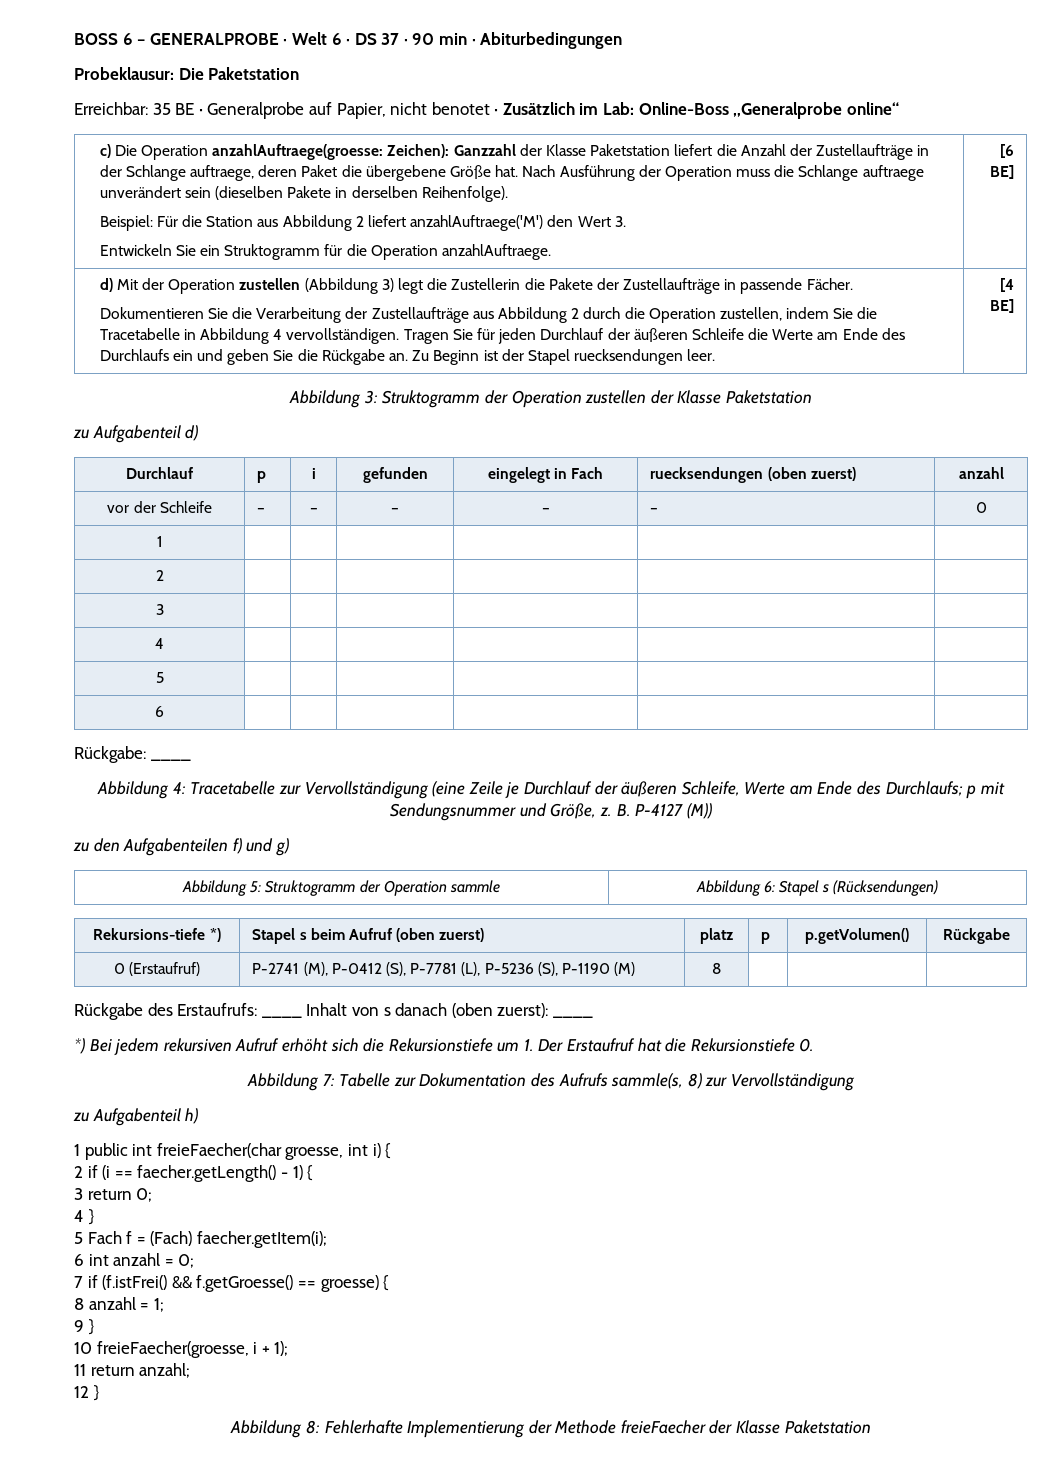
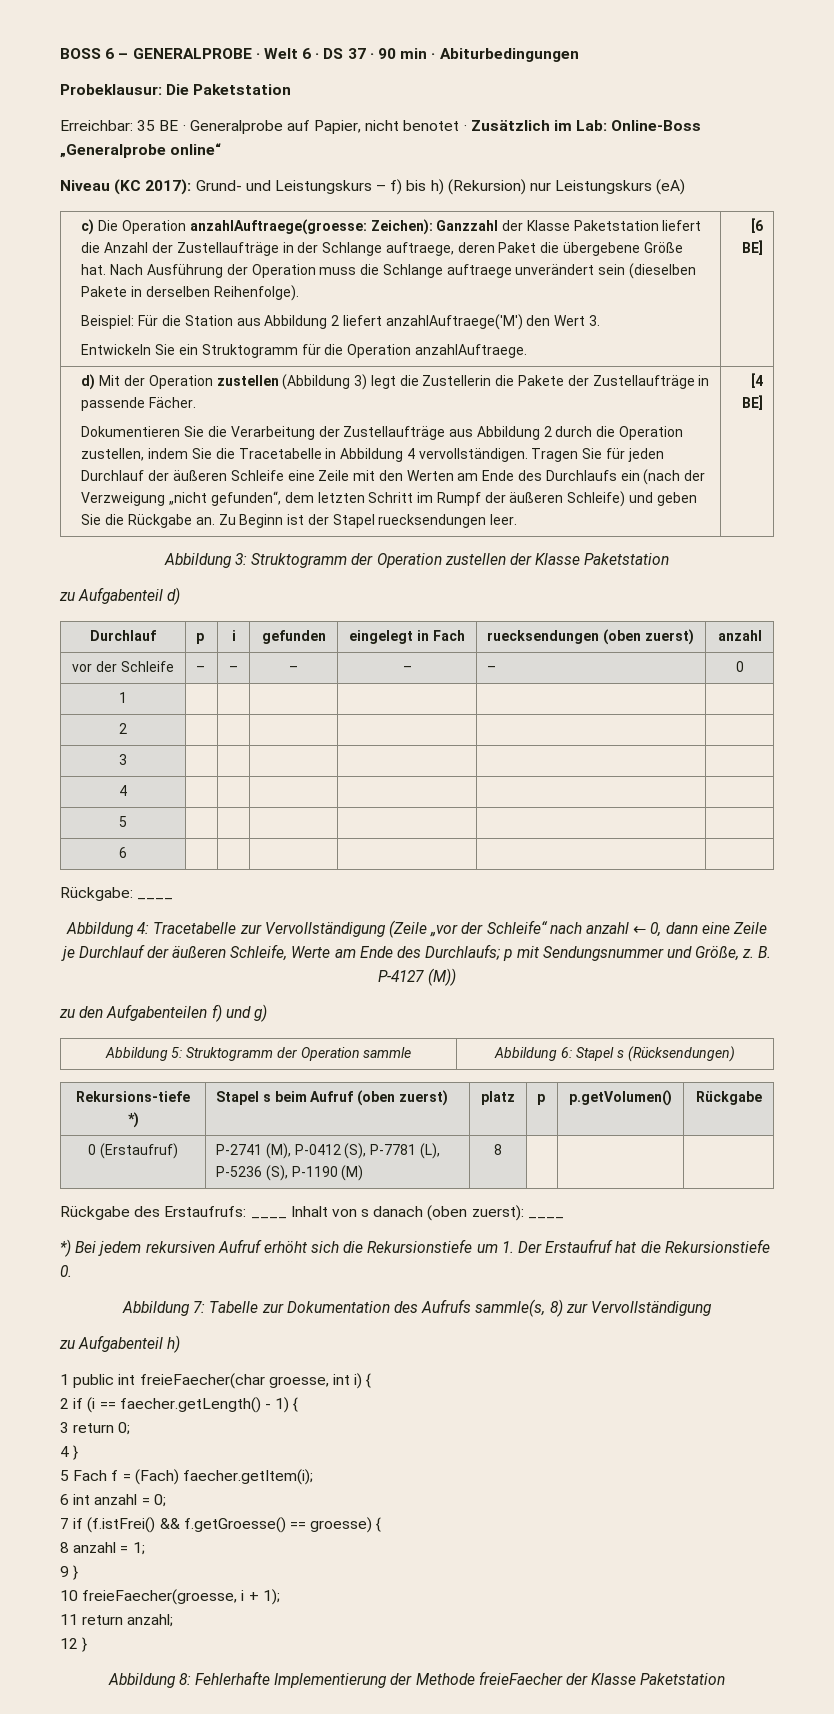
(899, 108) none -> [60,179,686,195] // Niveau (KC 2017): Grund- und Leistungskurs – f) bis h) (Rekursion) nur Leistungskurs (eA)
[748,328,814,340] die Werte -> [287,470,454,481] eine Zeile mit den Werten
(193, 355) none -> [643,469,706,485] [81,491,626,507] (nach der Verzweigung „nicht gefunden“, dem letzten Schritt im Rumpf der äußeren Schleife)
[432,781,466,797] (eine -> [389,920,730,938] (Zeile „vor der Schleife“ nach anzahl ← 0, dann eine

